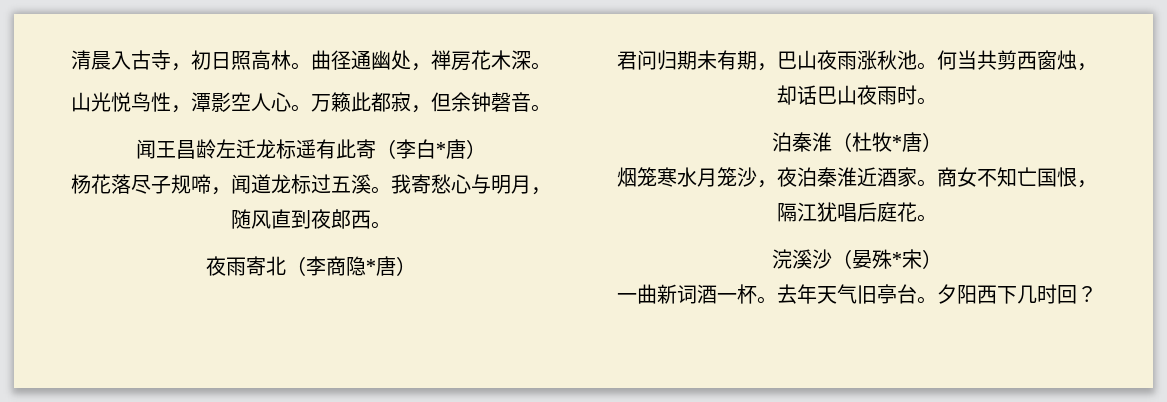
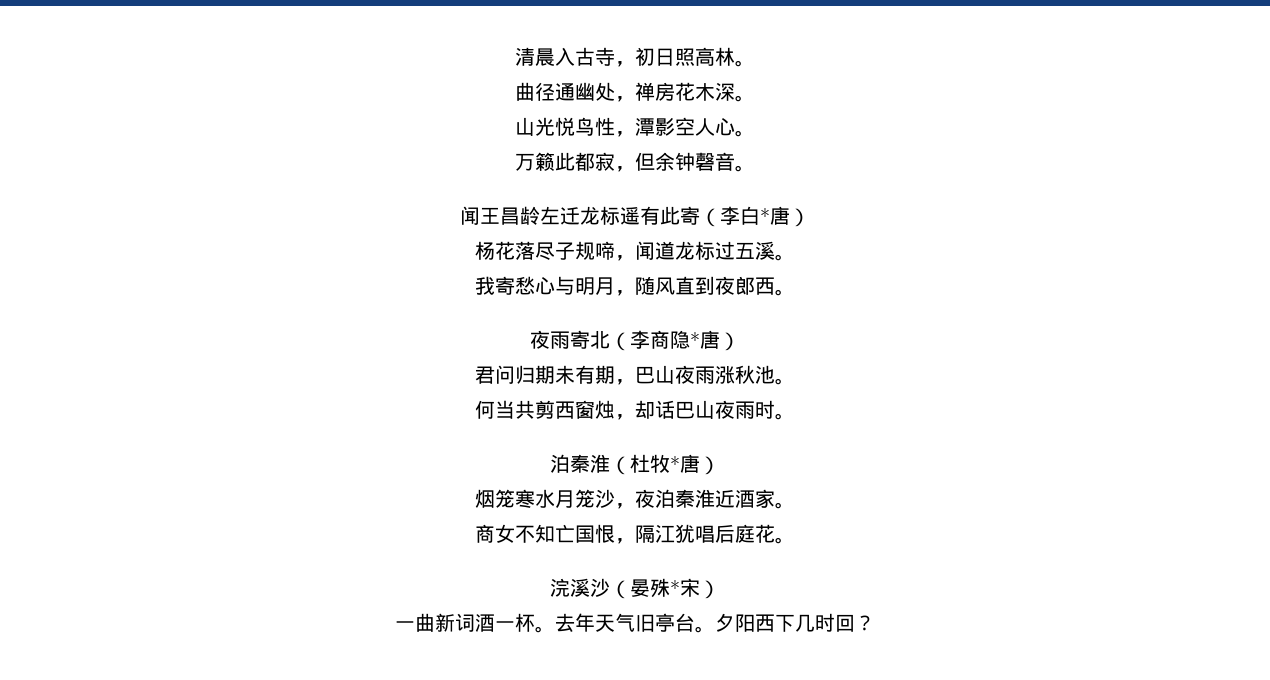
(311, 66) none -> (755, 63) //
(311, 108) none -> (755, 133) //
(391, 190) none -> (795, 257) //
(937, 66) none -> (795, 381) //
(937, 183) none -> (795, 505) //

